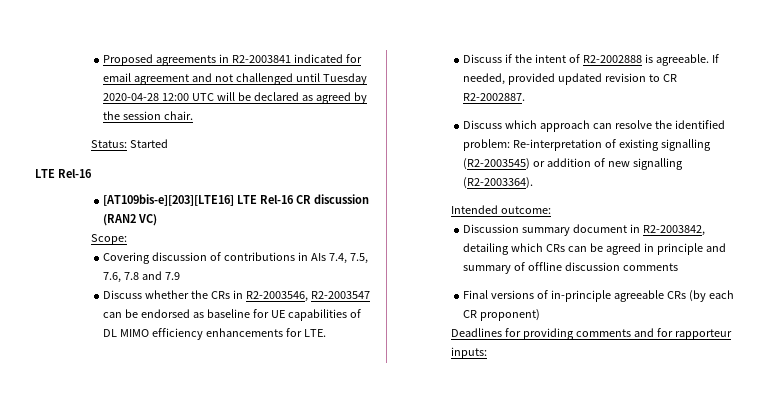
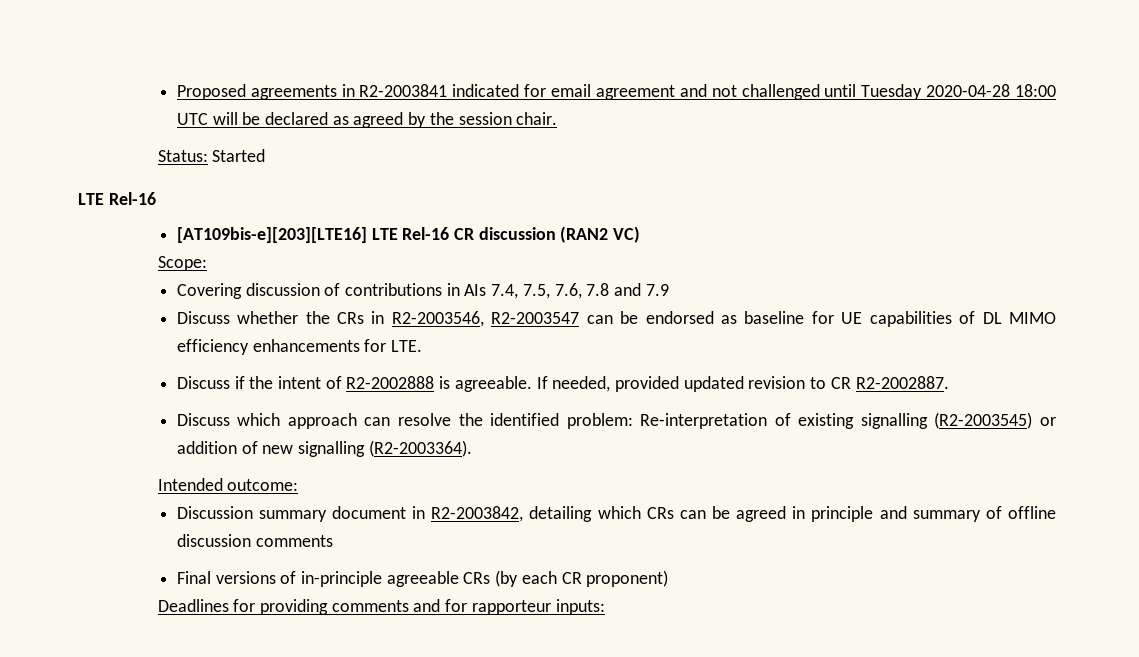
[162,93,190,101] 12:00 -> [1015,84,1057,97] 18:00

